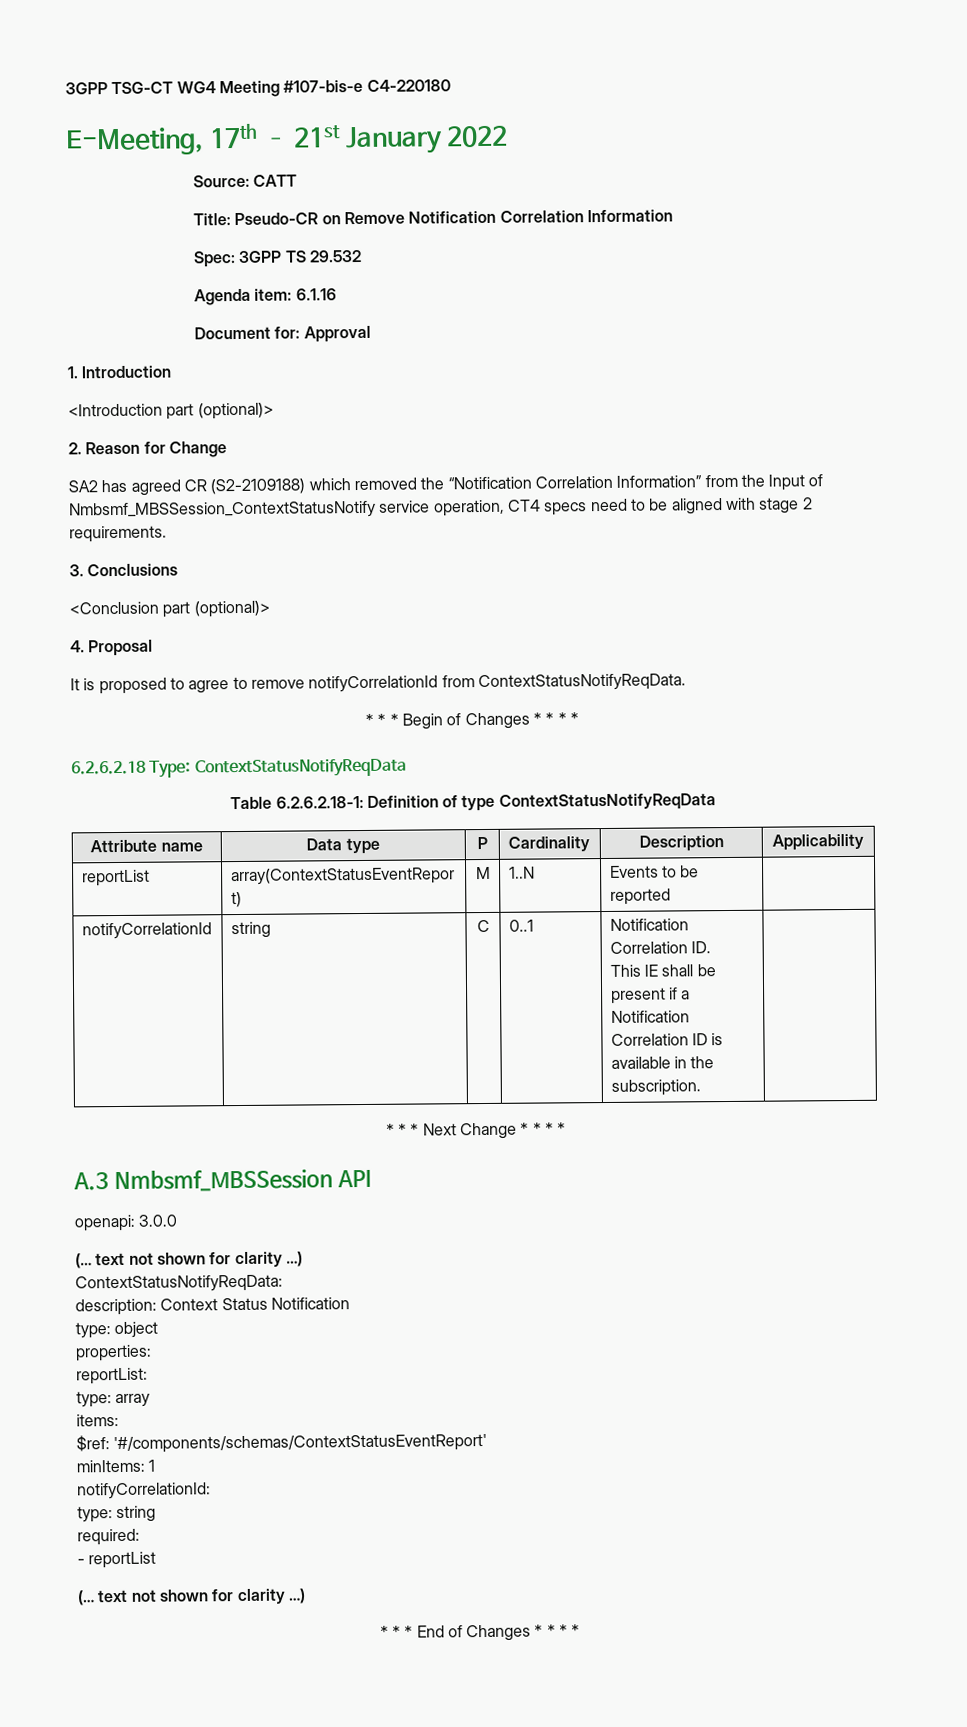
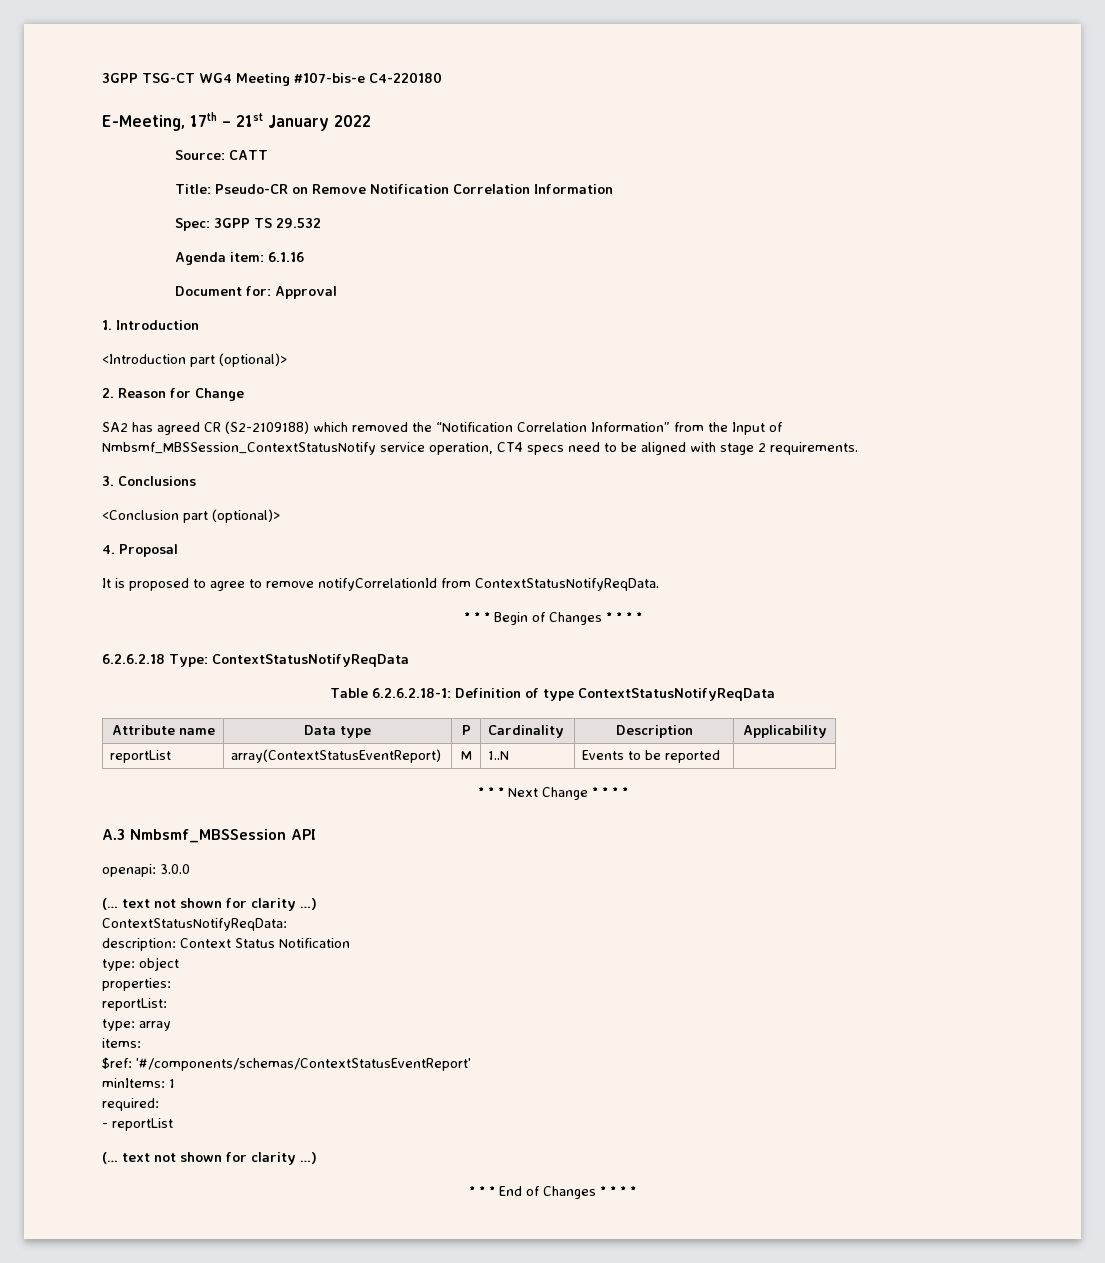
[81,922,212,940] [230,921,271,939] [476,919,490,933] [508,919,534,932] [609,918,689,931] [609,941,711,954] [609,964,716,977] [610,987,691,1004] [610,1010,690,1023] [610,1033,724,1046] [610,1056,715,1069] [610,1079,701,1096] // notifyCorrelationId | string | C | 0..1 | Notification Correlation ID. // This IE shall be present if a Notification Correlation ID is available in the subscription. | -> (721, 756) none
[77,1482,211,1500] [77,1505,157,1523] // notifyCorrelationId: // type: string -> (175, 1083) none

